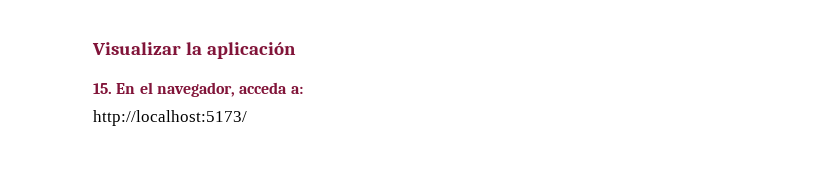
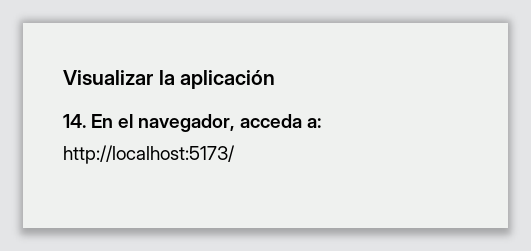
[93,83,112,94] 15. -> [63,114,86,128] 14.

